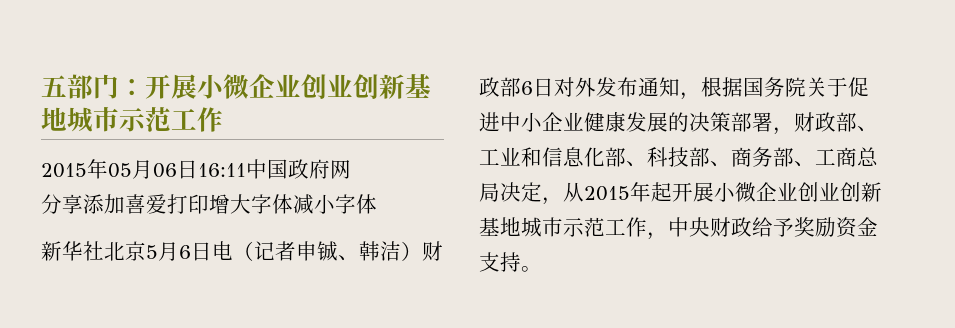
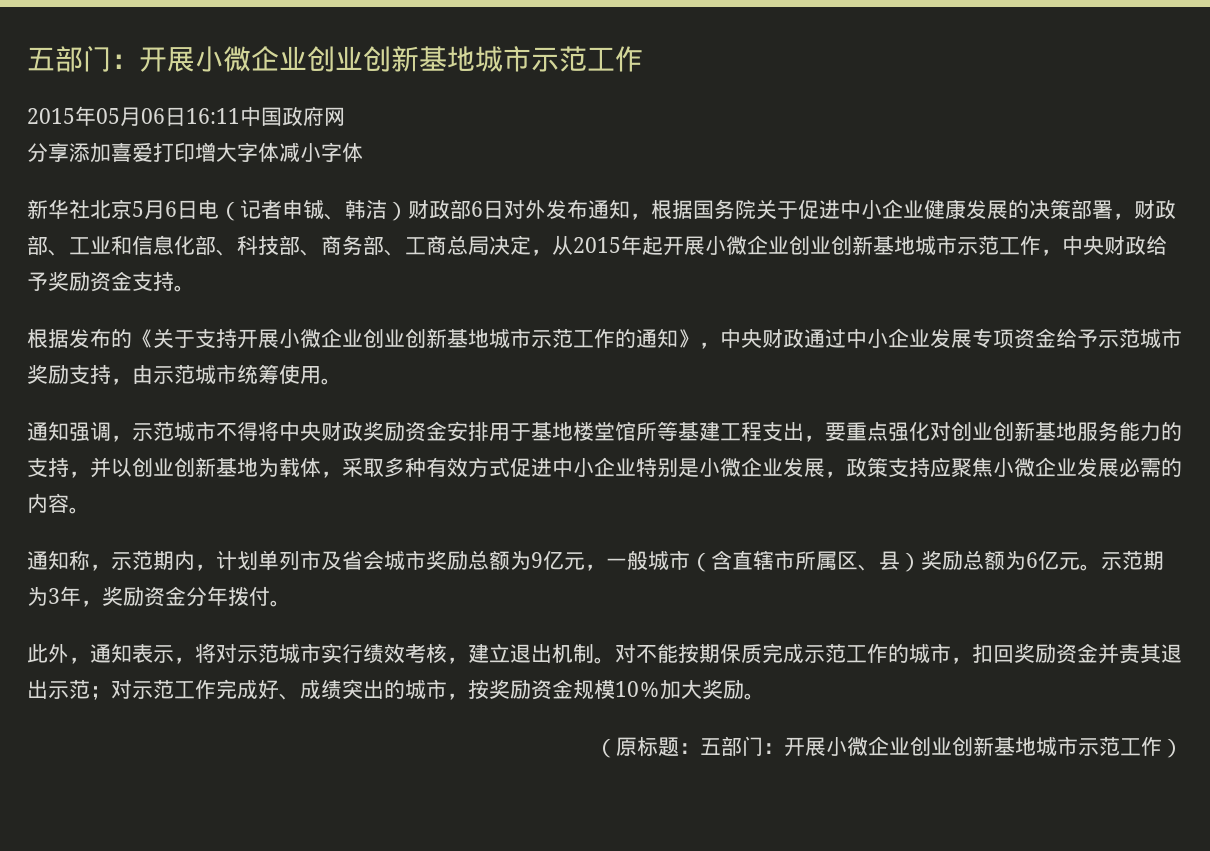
(542, 269) none -> [27,328,1182,349] [27,364,342,385] [27,421,1182,442] [27,457,1182,478] [27,493,90,514] [27,550,1164,572] [27,586,291,607] [27,643,1182,664] [27,679,765,700] [595,736,1183,758] // 根据发布的《关于支持开展小微企业创业创新基地城市示范工作的通知》，中央财政通过中小企业发展专项资金给予示范城市奖励支持，由示范城市统筹使用。 // 通知强调，示范城市不得将中央财政奖励资金安排用于基地楼堂馆所等基建工程支出，要重点强化对创业创新基地服务能力的支持，并以创业创新基地为载体，采取多种有效方式促进中小企业特别是小微企业发展，政策支持应聚焦小微企业发展必需的内容。 // 通知称，示范期内，计划单列市及省会城市奖励总额为9亿元，一般城市（含直辖市所属区、县）奖励总额为6亿元。示范期为3年，奖励资金分年拨付。 // 此外，通知表示，将对示范城市实行绩效考核，建立退出机制。对不能按期保质完成示范工作的城市，扣回奖励资金并责其退出示范；对示范工作完成好、成绩突出的城市，按奖励资金规模10％加大奖励。 // （原标题：五部门：开展小微企业创业创新基地城市示范工作）

